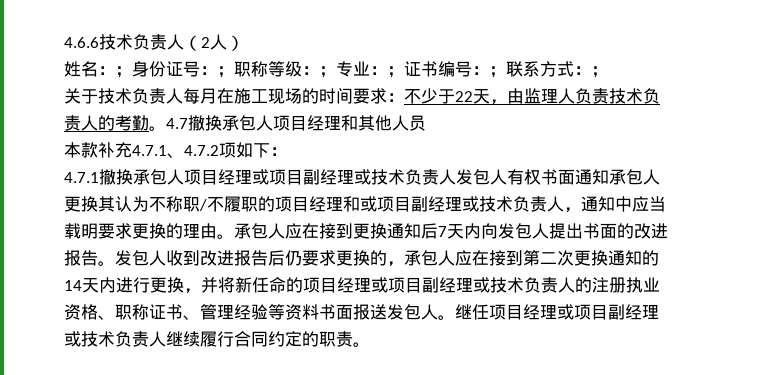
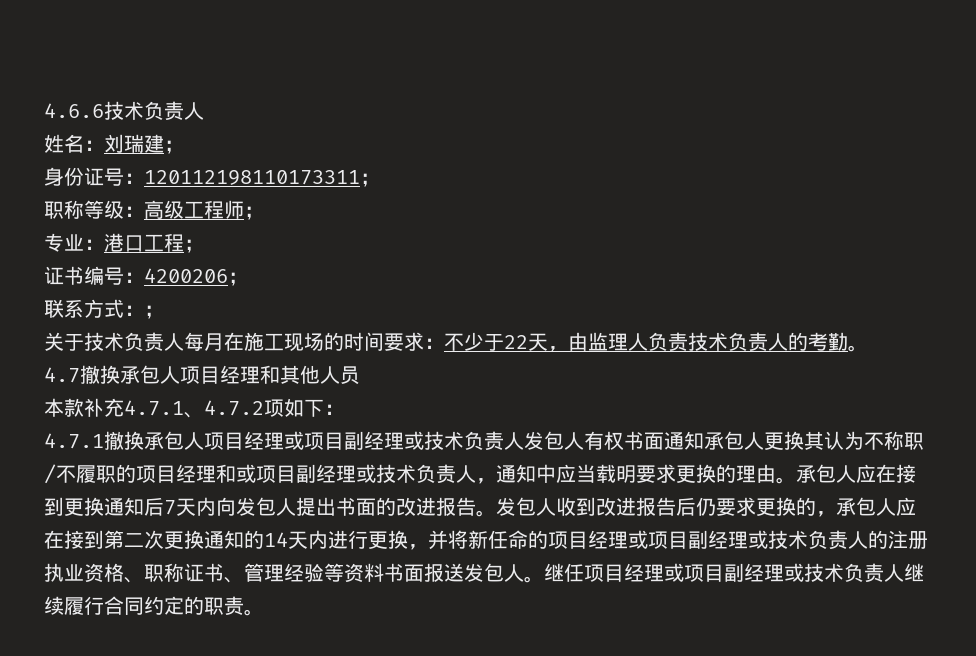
[184,34,244,51] （2人） -> (204, 111) none
[115,66,132,78] ； -> [104,134,184,154] 刘瑞建； //
[217,66,234,78] ； -> [144,170,380,187] 120112198110173311； //
[319,61,404,78] ；专业：； -> [144,200,264,220] [44,233,204,253] 高级工程师； // 专业：港口工程； //
[489,66,506,78] ； -> [144,268,248,286] 4200206； //
(166, 128) none -> (868, 348) //

